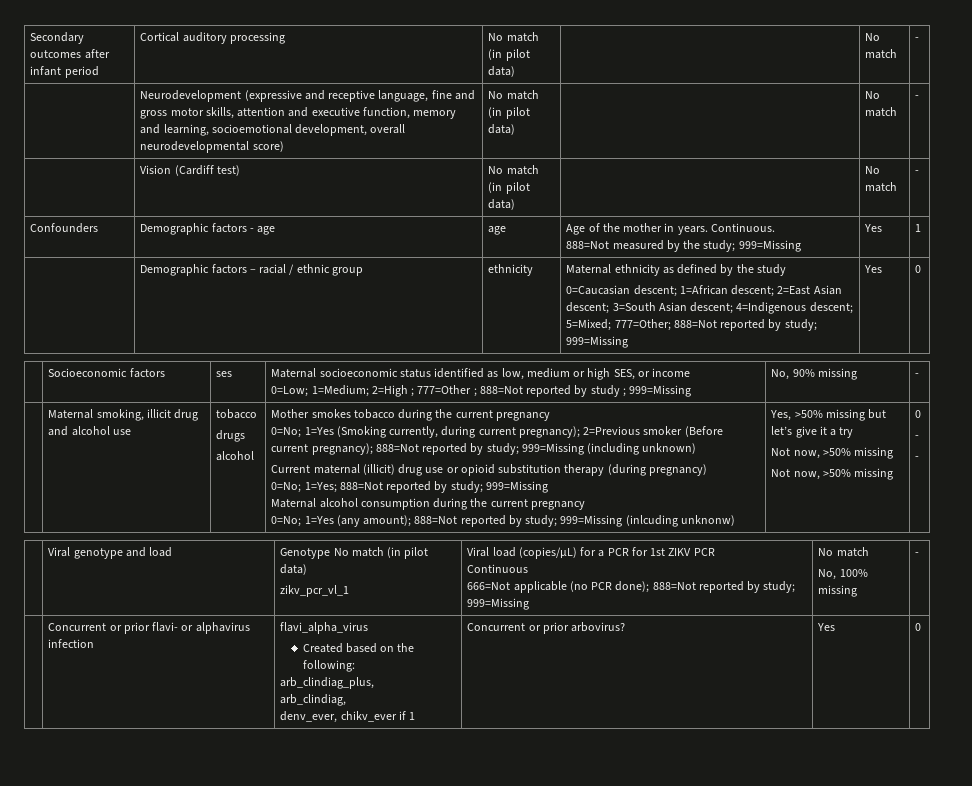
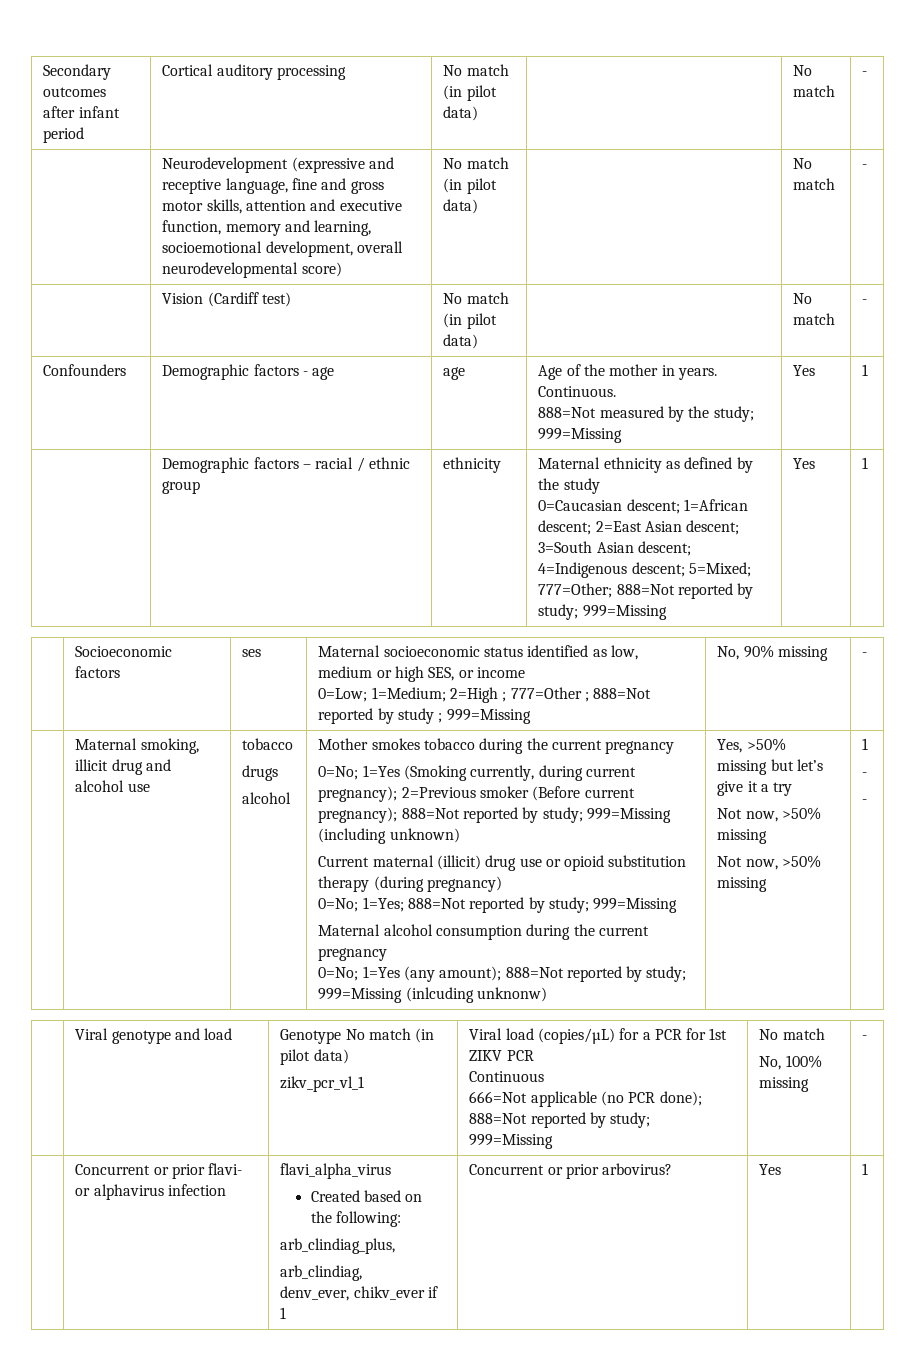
[915,265,922,273] 0 -> [862,457,869,469] 1
[915,410,922,418] 0 -> [862,738,869,750] 1
[915,623,922,631] 0 -> [862,1163,869,1175] 1

